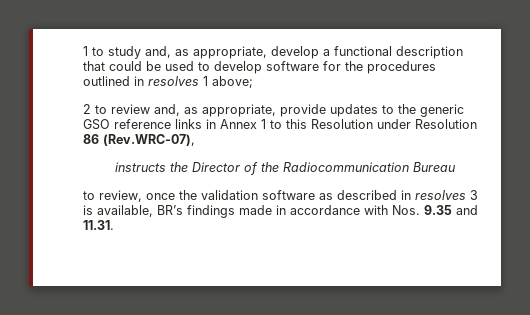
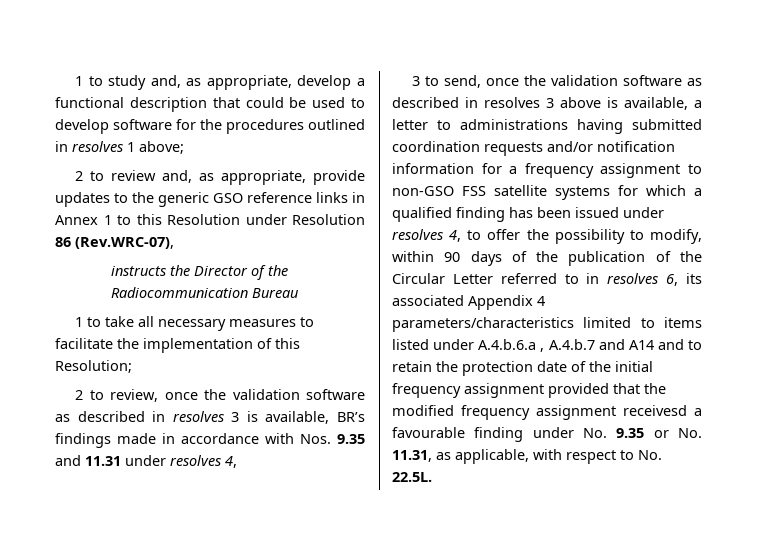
(456, 167) none -> [75,316,315,331] [55,338,300,353] [55,360,132,373] [75,390,84,400] 1 to take all necessary measures to facilitate the implementation of this Resolution; // 2
[83,220,114,230] 11.31. -> [85,455,237,468] [412,75,702,88] [392,97,702,110] [392,119,702,134] [392,141,675,156] [392,163,702,178] [392,185,702,200] [392,207,664,222] [392,229,702,244] [392,251,702,266] [392,273,702,286] [392,295,545,310] [392,317,702,332] [392,339,702,352] [392,361,653,376] [392,383,666,398] [392,405,702,420] [392,427,702,442] [392,449,662,464] [392,472,432,482] 11.31 under resolves 4, // 3 to send, once the validation software as described in resolves 3 above is available, a letter to administrations having submitted coordination requests and/or notification information for a frequency assignment to non-GSO FSS satellite systems for which a qualified finding has been issued under resolves 4, to offer the possibility to modify, within 90 days of the publication of the Circular Letter referred to in resolves 6, its associated Appendix 4 parameters/characteristics limited to items listed under A.4.b.6.a , A.4.b.7 and A14 and to retain the protection date of the initial frequency assignment provided that the modified frequency assignment receivesd a favourable finding under No. 9.35 or No. 11.31, as applicable, with respect to No. 22.5L.

